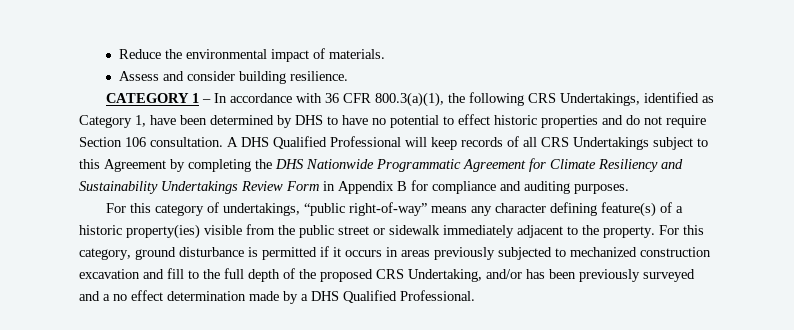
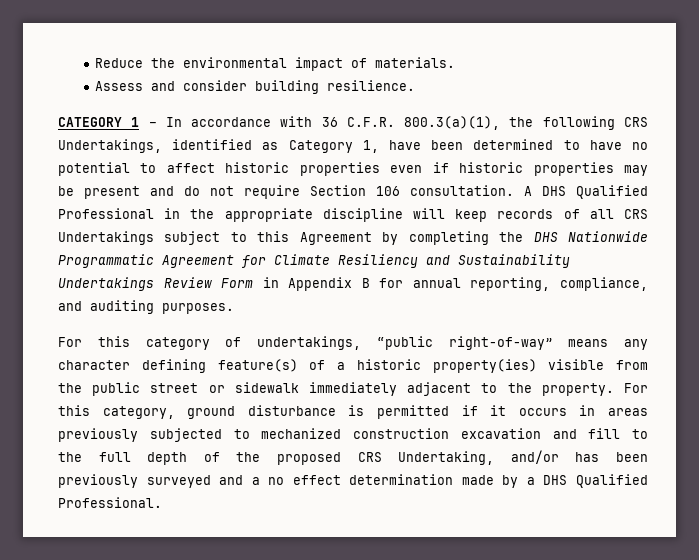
[343,93,372,103] CFR -> [346,117,395,127] C.F.R.
[277,115,323,128] by DHS -> (554, 144) none
[458,114,598,128] effect historic properties -> [166,162,649,176] [58,186,140,199] affect historic properties even if historic properties may be present
(401, 141) none -> [164,208,403,222] in the appropriate discipline
[432,181,496,194] compliance -> [412,277,648,291] annual reporting, compliance,

